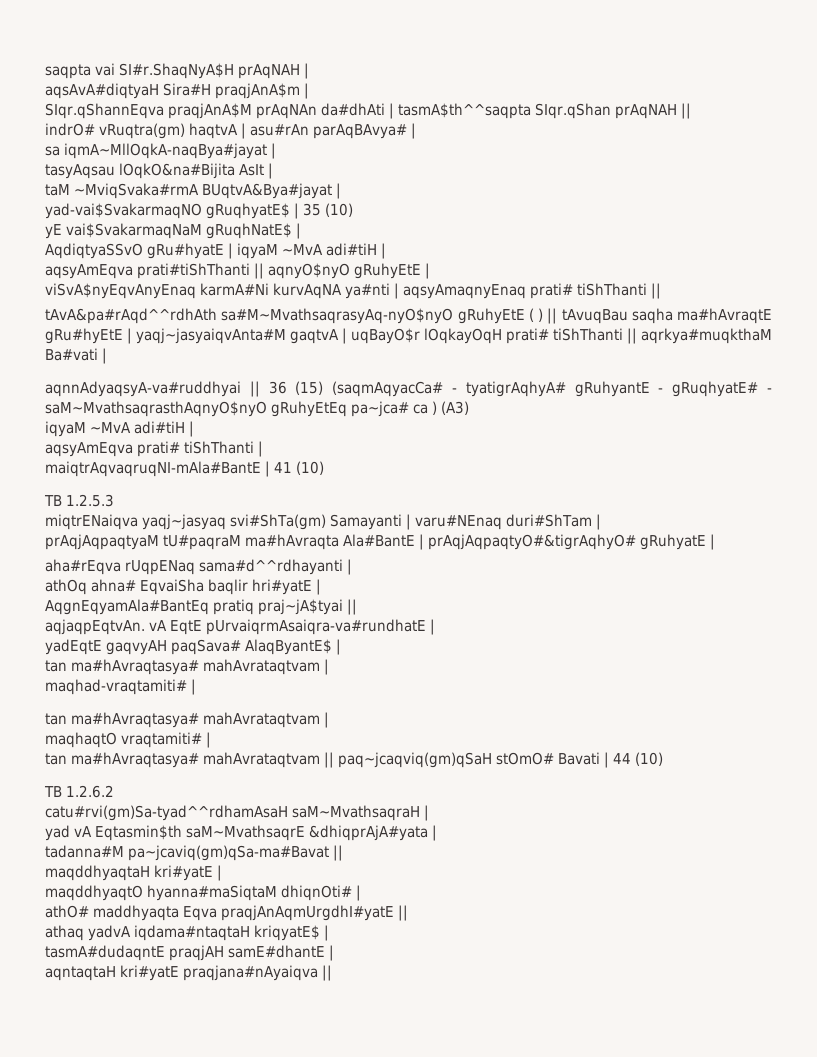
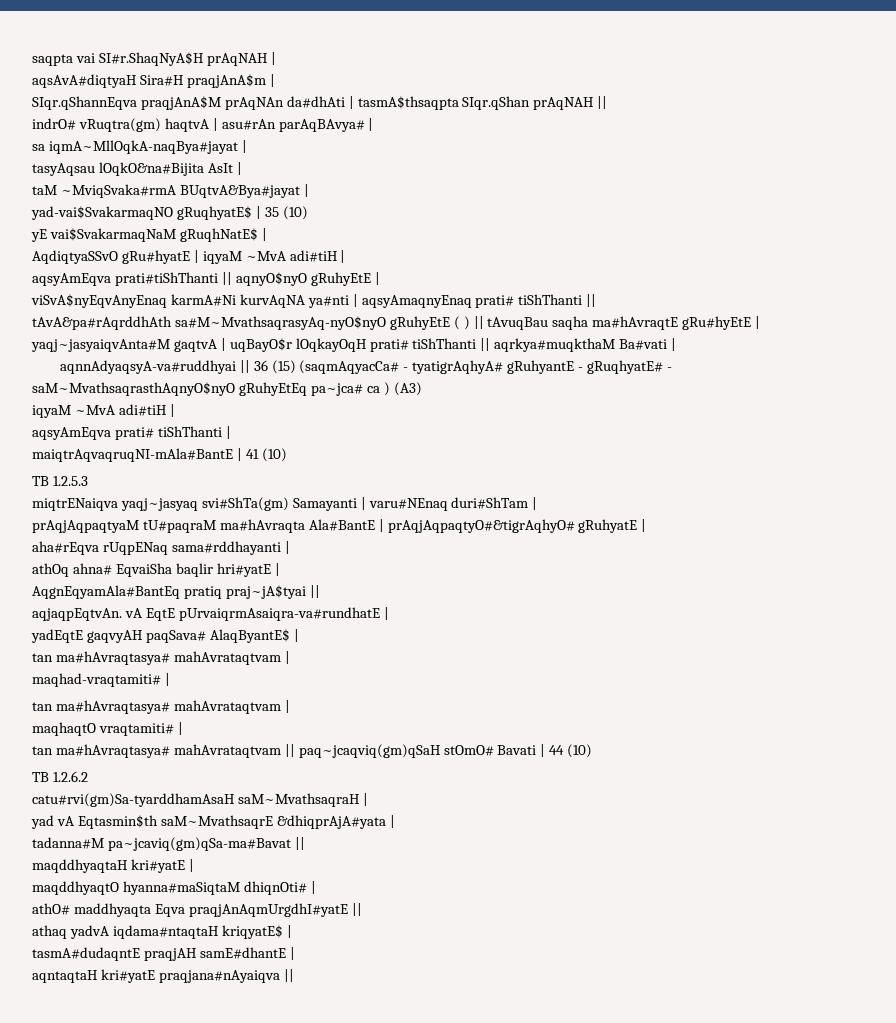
[397,103,531,119] tasmA$th^^saqpta -> [357,96,459,110] tasmA$thsaqpta
[45,308,217,324] tAvA&pa#rAqd^^rdhAth -> [32,316,172,330] tAvA&pa#rAqrddhAth
[199,559,343,575] sama#d^^rdhayanti -> [171,541,281,555] sama#rddhayanti
[45,805,288,821] catu#rvi(gm)Sa-tyad^^rdhamAsaH -> [32,793,234,807] catu#rvi(gm)Sa-tyarddhamAsaH

